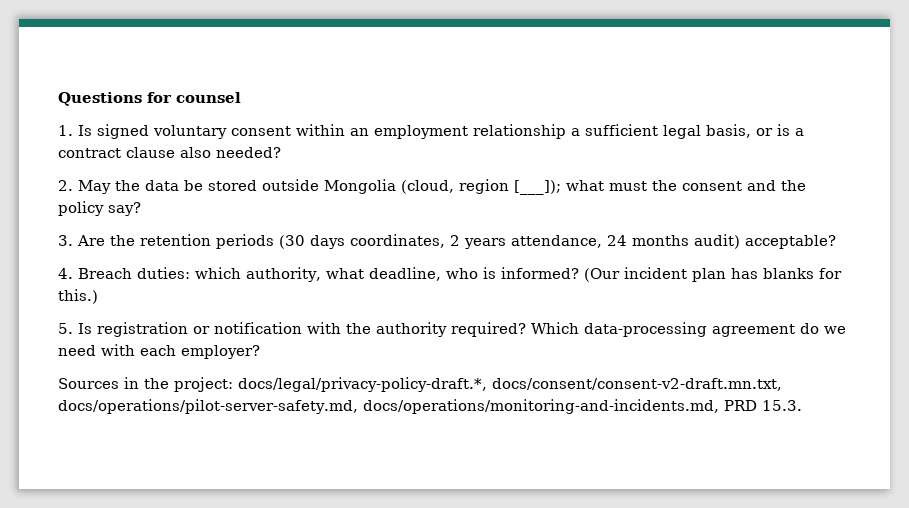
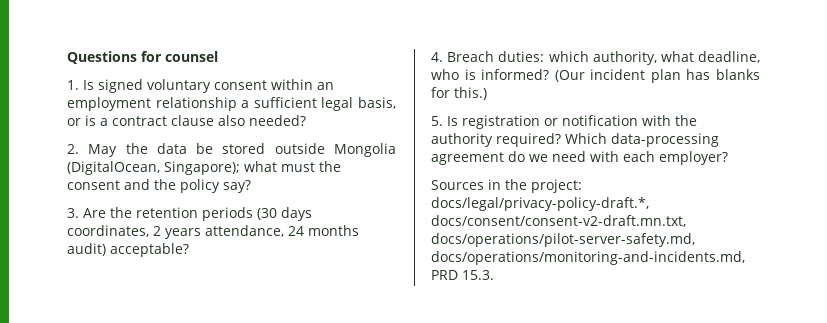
[401,179,561,195] (cloud, region [___]); -> [67,161,240,175] (DigitalOcean, Singapore);

